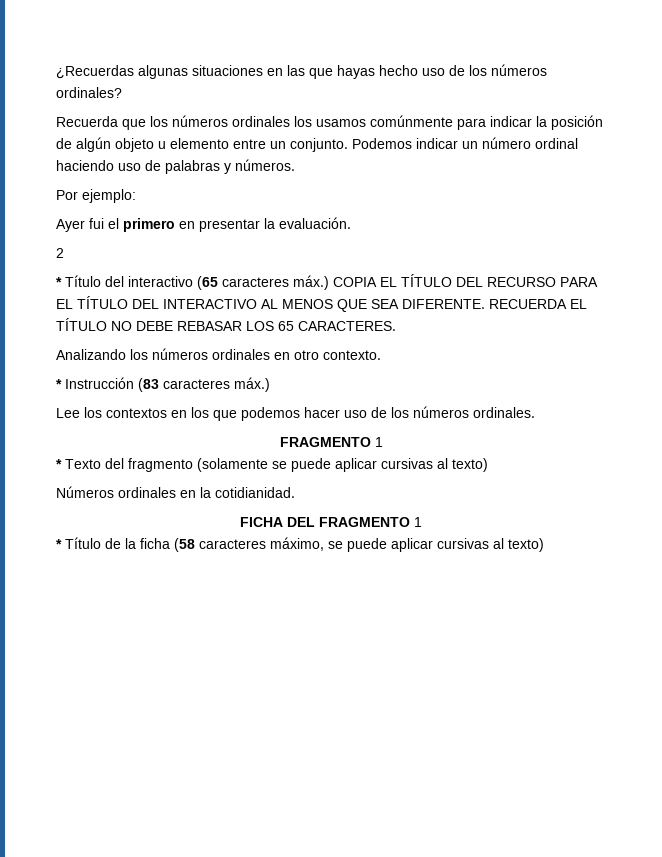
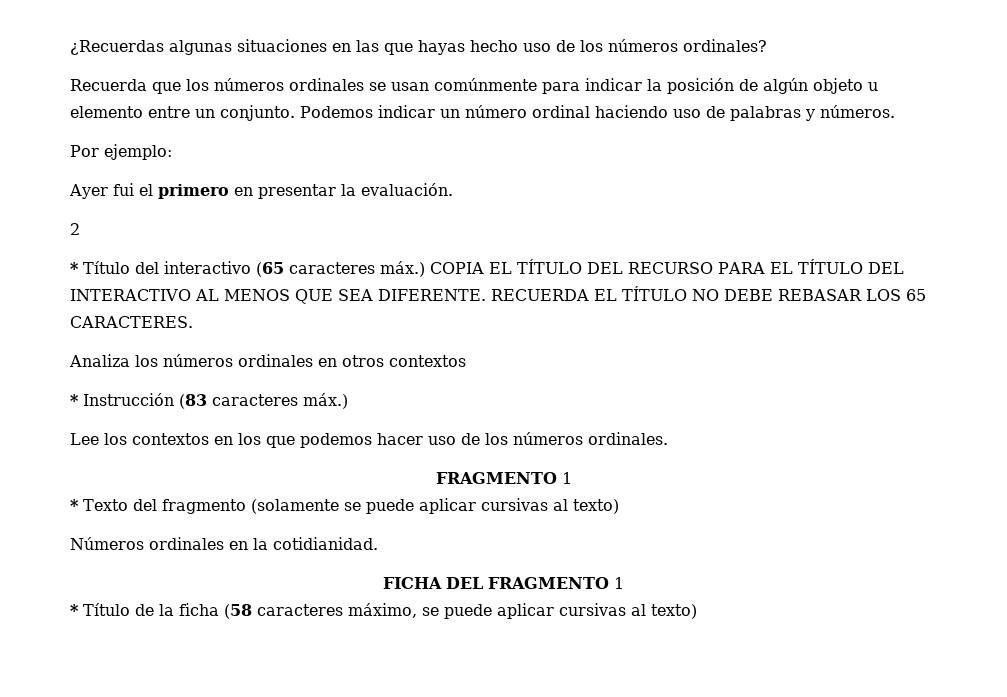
[294,116,366,127] los usamos -> [369,82,429,91] se usan
[56,349,126,360] Analizando -> [69,354,130,367] Analiza
[294,350,381,360] otro contexto. -> [342,355,466,367] otros contextos

